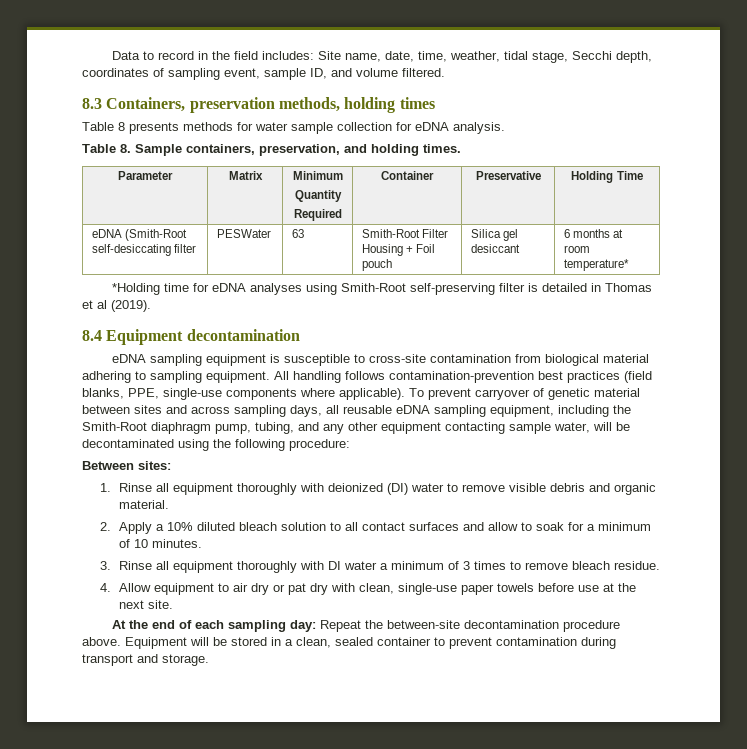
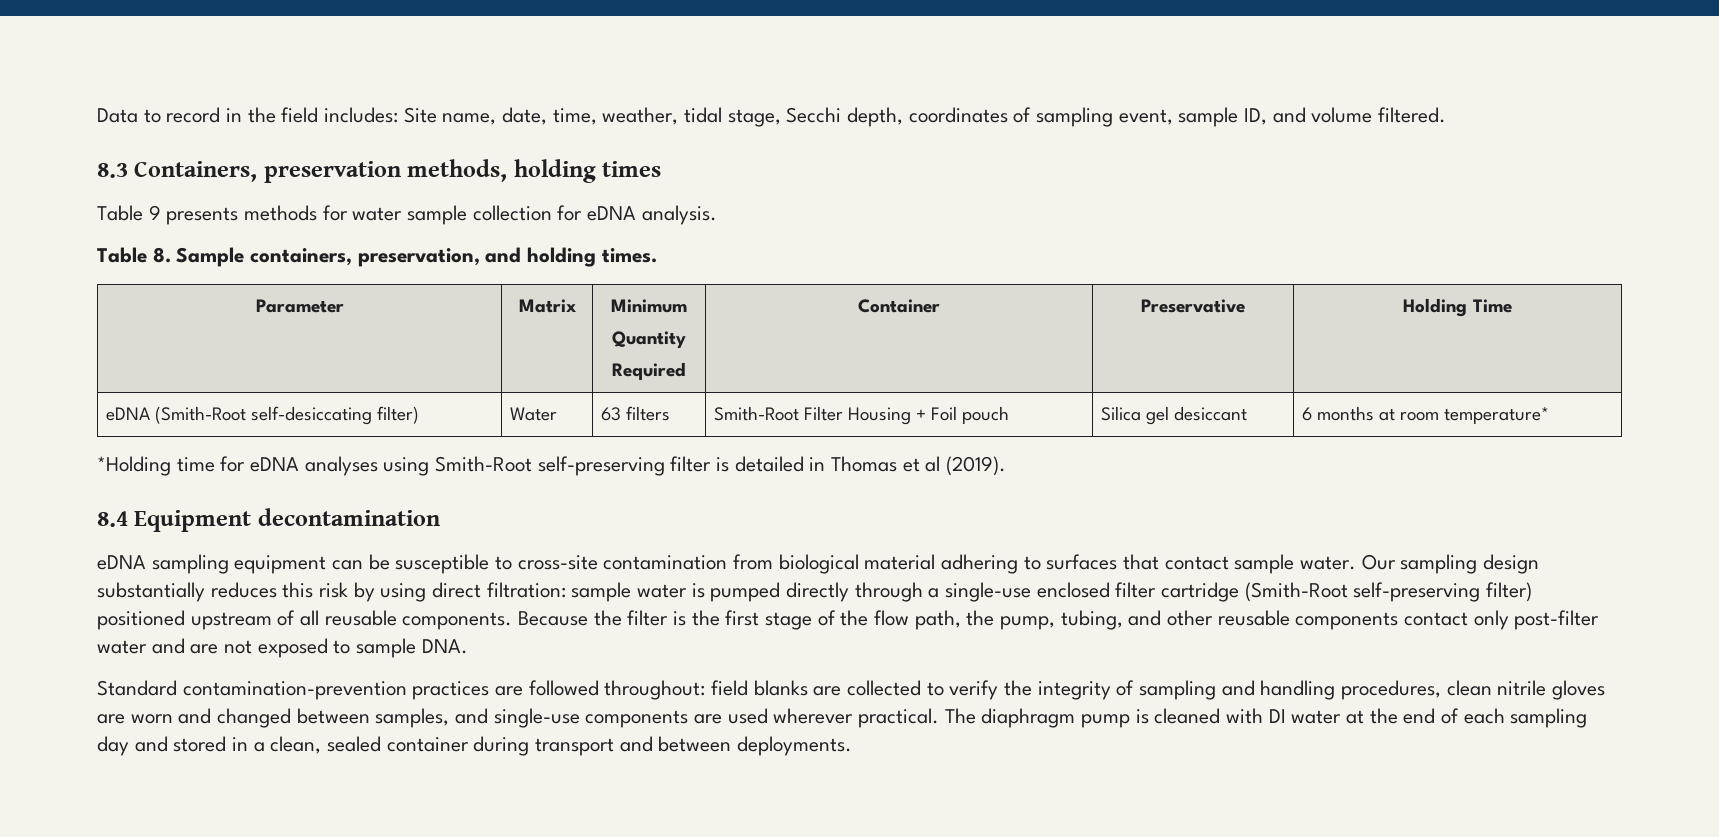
[118,122,125,131] 8 -> [148,205,161,220] 9
[173,244,196,253] [216,229,271,238] filter | PESWater -> [377,406,420,424] [509,407,557,421] filter) | Water
(304, 233) none -> [625,406,670,421] filters
[270,354,281,363] is -> [332,554,390,570] can be
[150,371,652,383] [82,388,640,400] [82,405,631,417] [82,422,630,434] [82,439,350,451] [82,461,171,470] [100,483,656,495] [118,500,169,509] [100,522,651,534] [118,539,202,548] [100,561,660,573] [100,583,636,595] [118,600,173,609] [112,620,621,632] [82,637,227,649] sampling equipment. All handling follows contamination-prevention best practices (field blanks, PPE, single-use components where applicable). To prevent carryover of genetic material between sites and across sampling days, all reusable eDNA sampling equipment, including the Smith-Root diaphragm pump, tubing, and any other equipment contacting sample water, will be decontaminated using the following procedure: // Between sites: // 1. Rinse all equipment thoroughly with deionized (DI) water to remove visible debris and organic material. // 2. Apply a 10% diluted bleach solution to all contact surfaces and allow to soak for a minimum of 10 minutes. // 3. Rinse all equipment thoroughly with DI water a minimum of 3 times to remove bleach residue. // 4. Allow equipment to air dry or pat dry with clean, single-use paper towels before use at the next site. // At the end of each sampling day: Repeat the between-site decontamination procedure above. Equipment will be -> [1046,554,1540,574] [97,582,1533,602] [97,610,1600,630] [97,638,468,658] [97,680,1606,700] [97,708,1588,728] [97,736,168,756] surfaces that contact sample water. Our sampling design substantially reduces this risk by using direct filtration: sample water is pumped directly through a single-use enclosed filter cartridge (Smith-Root self-preserving filter) positioned upstream of all reusable components. Because the filter is the first stage of the flow path, the pump, tubing, and other reusable components contact only post-filter water and are not exposed to sample DNA. // Standard contamination-prevention practices are followed throughout: field blanks are collected to verify the integrity of sampling and handling procedures, clean nitrile gloves are worn and changed between samples, and single-use components are used wherever practical. The diaphragm pump is cleaned with DI water at the end of each sampling day and
[434,637,577,649] to prevent contamination -> (469, 744) none
[162,654,209,666] storage. -> [658,736,853,756] between deployments.

